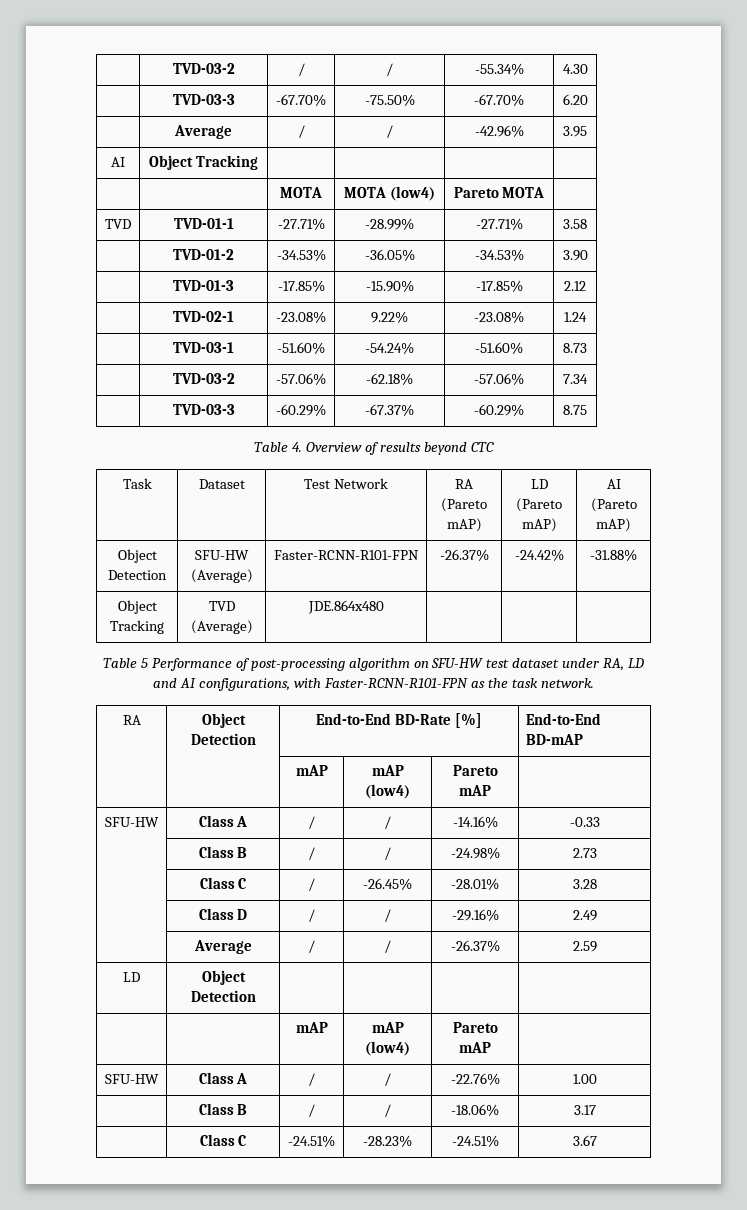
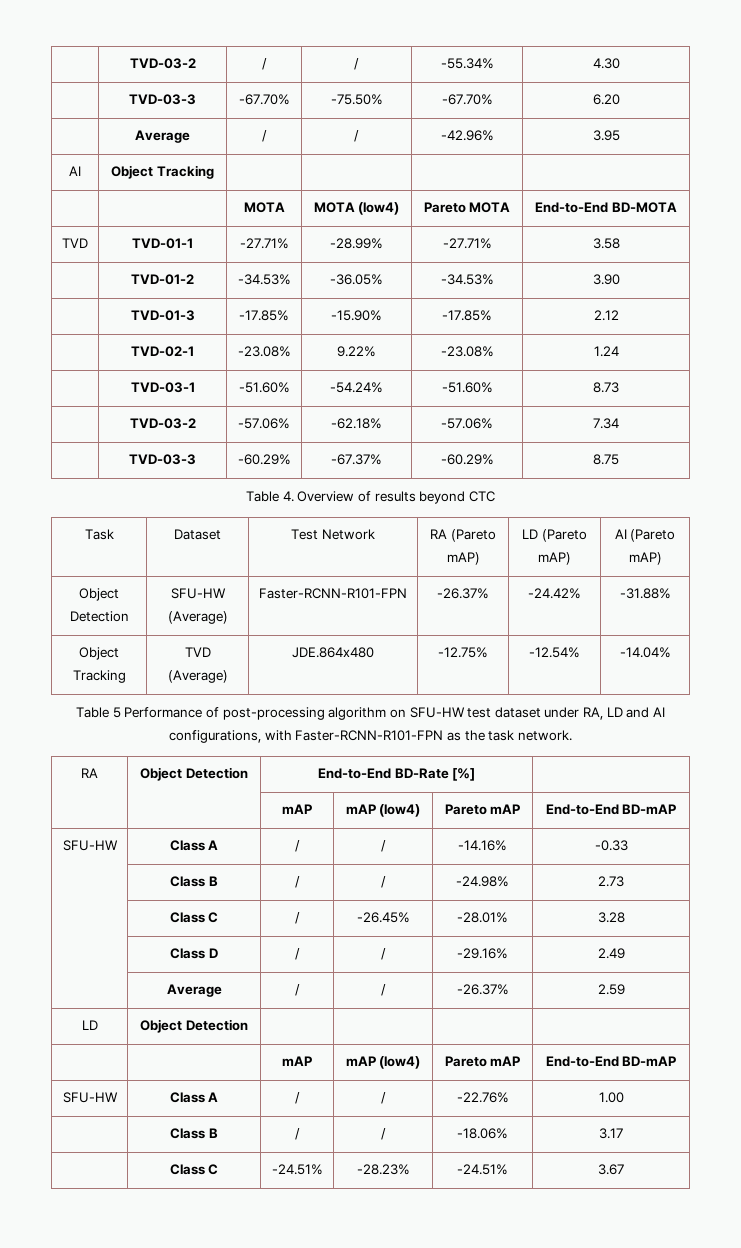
(545, 192) none -> [535,202,677,213] End-to-End BD-MOTA
(384, 607) | | -> [438,647,488,658] [529,647,580,658] [619,647,671,658] -12.75% | -12.54% | -14.04%
[526,713,602,725] [526,734,584,745] [295,765,328,776] [371,765,404,776] [365,784,410,799] [452,765,498,776] [459,785,491,796] End-to-End BD-mAP // | | mAP | mAP (low4) | Pareto mAP | -> [282,804,312,814] [345,804,421,817] [444,804,521,815] [545,804,677,815] // | | mAP | mAP (low4) | Pareto mAP | End-to-End BD-mAP
(491, 1047) none -> [545,1056,677,1067] End-to-End BD-mAP

